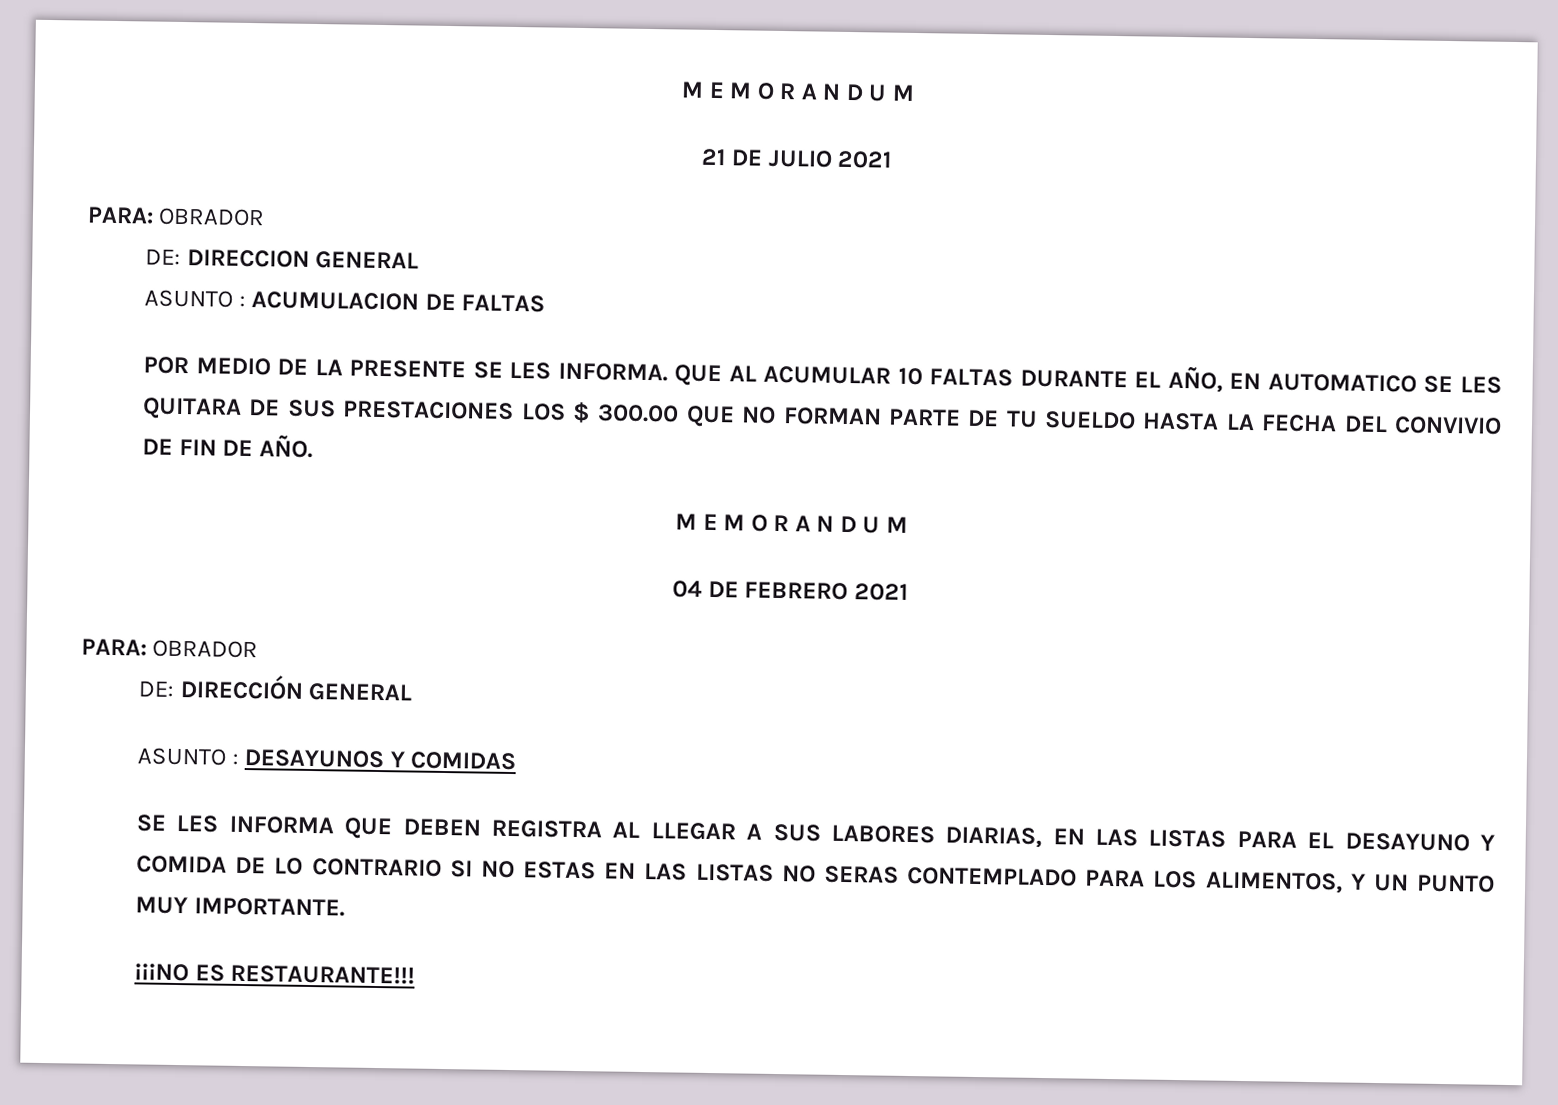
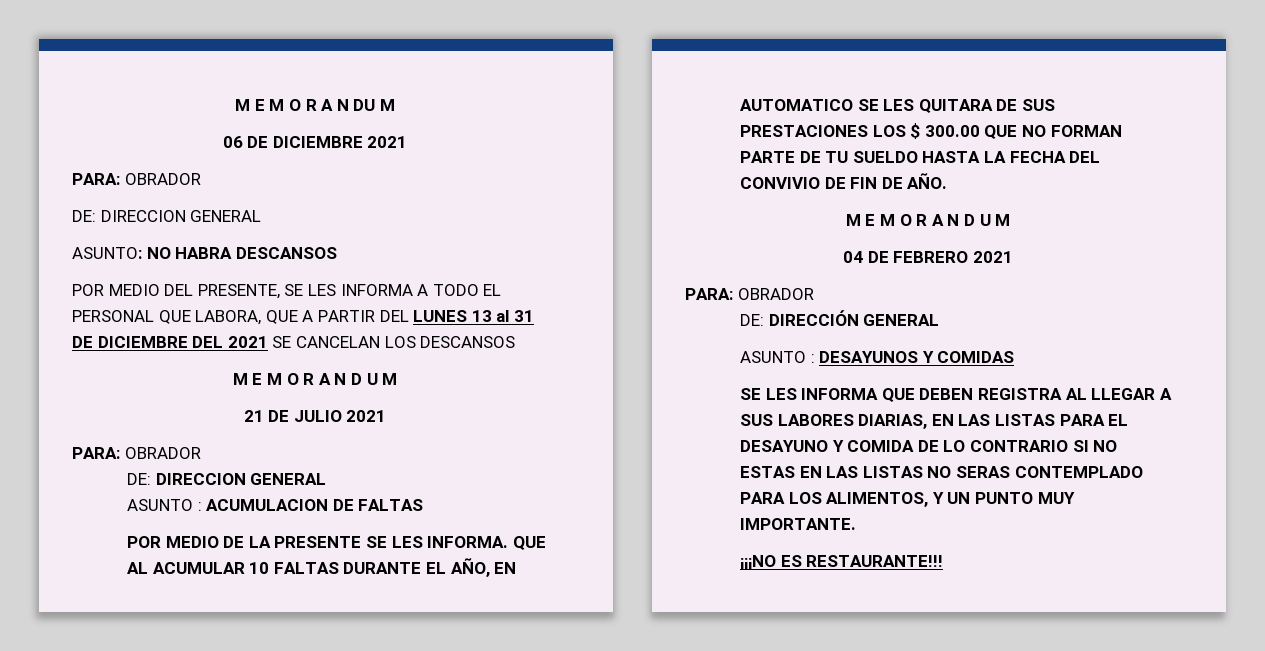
[681,81,842,100] M E M O R A N -> [235,99,395,111] [222,136,408,148] [72,173,201,185] [72,210,262,222] [72,247,337,259] [72,284,502,299] [72,310,534,325] [72,336,516,348] [232,373,347,385] M E M O R A N DU M // 06 DE DICIEMBRE 2021 // PARA: OBRADOR // DE: DIRECCION GENERAL // ASUNTO: NO HABRA DESCANSOS // POR MEDIO DEL PRESENTE, SE LES INFORMA A TODO EL PERSONAL QUE LABORA, QUE A PARTIR DEL LUNES 13 al 31 DE DICIEMBRE DEL 2021 SE CANCELAN LOS DESCANSOS // M E M O R A N

